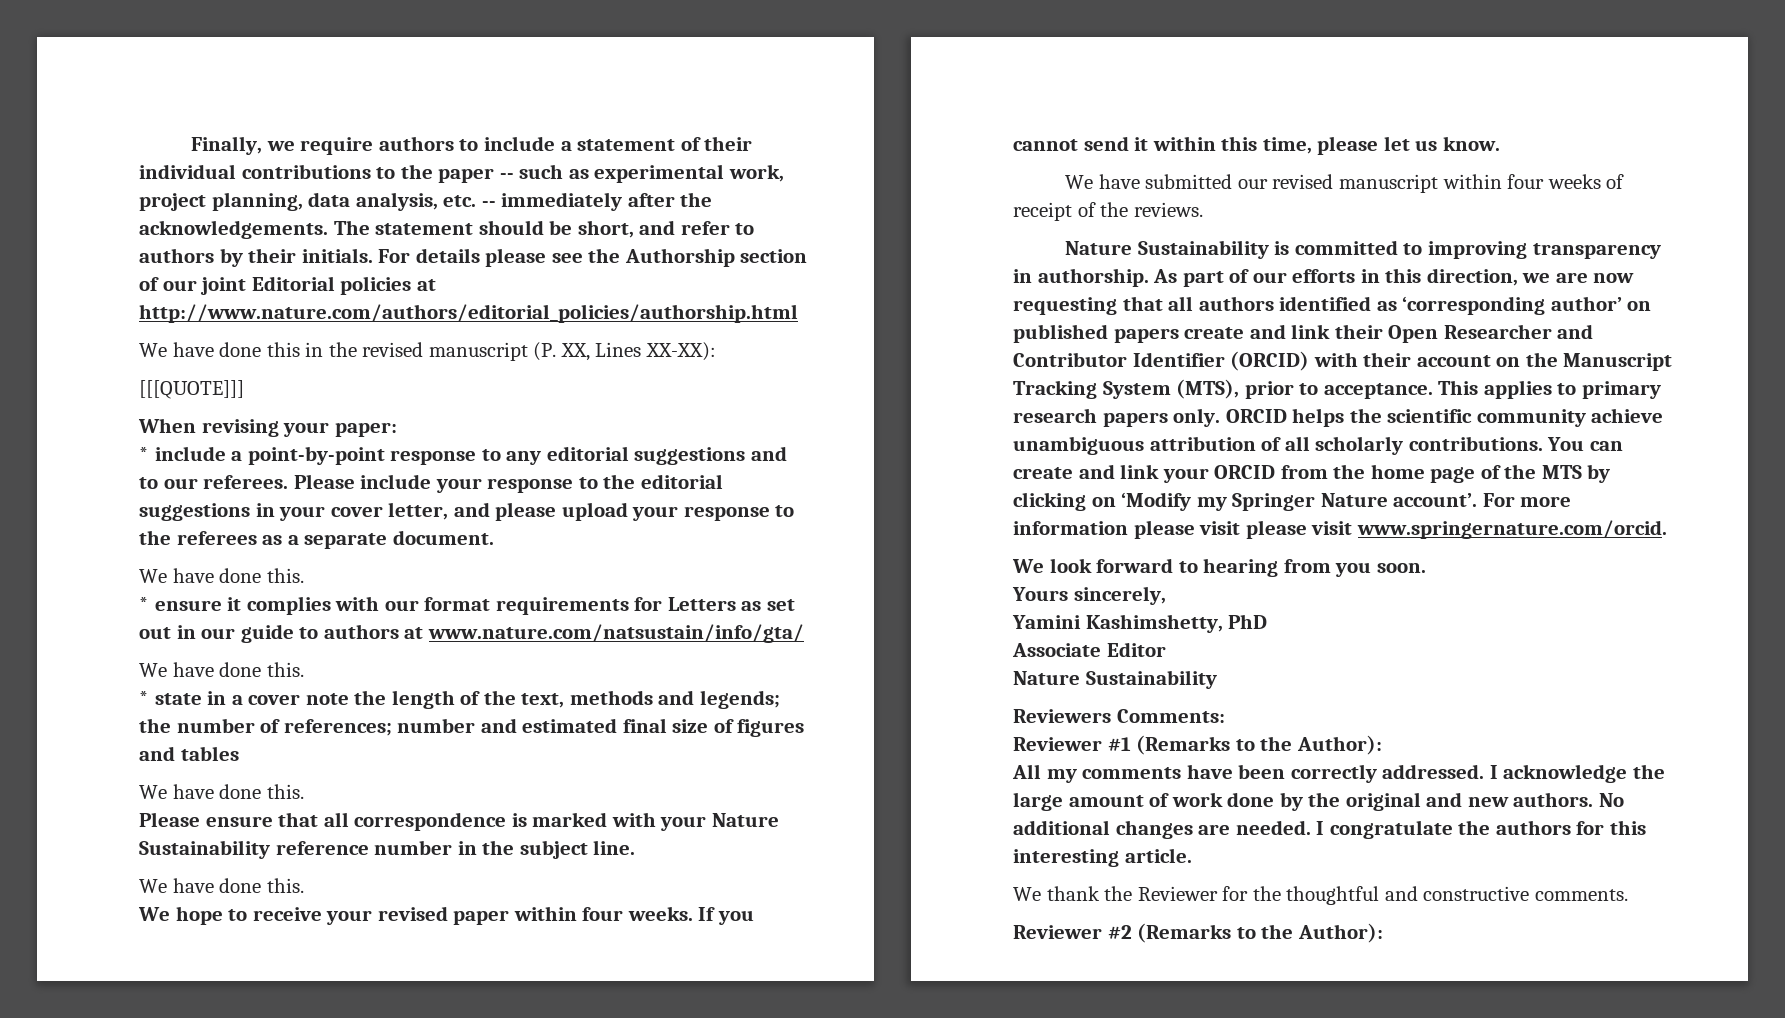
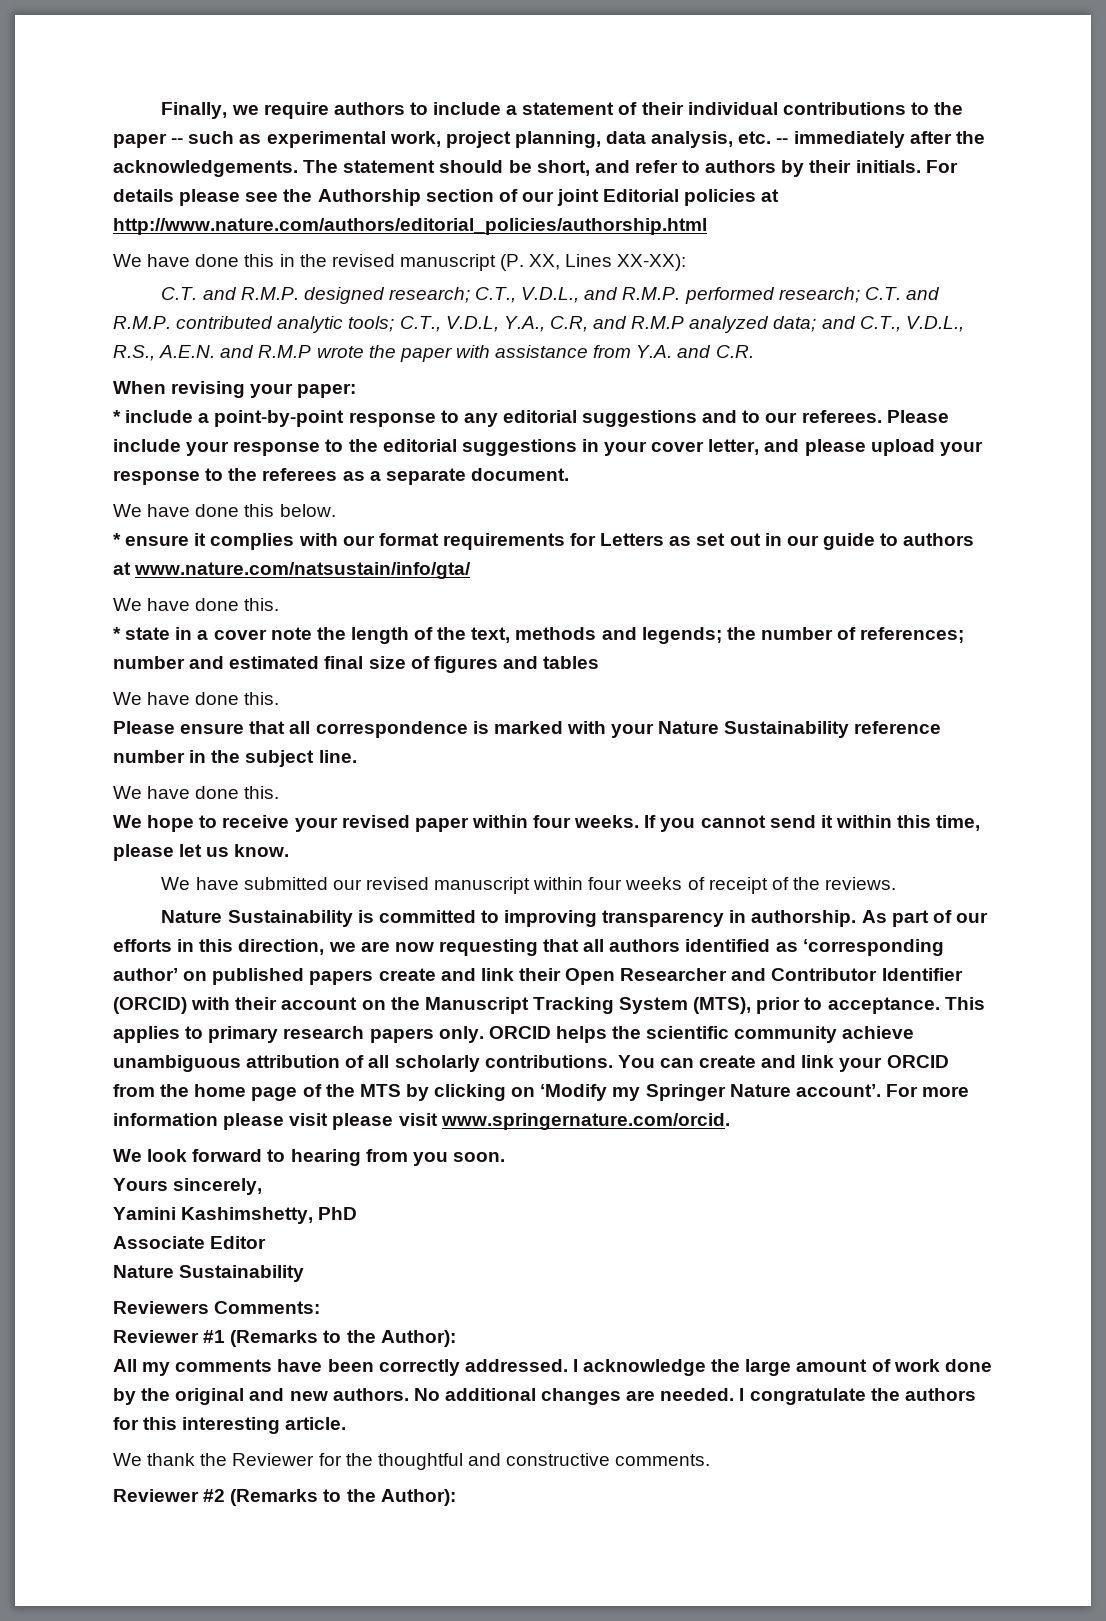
[139,380,244,399] [[[QUOTE]]] -> [161,287,940,304] [113,316,964,333] [113,345,754,362] C.T. and R.M.P. designed research; C.T., V.D.L., and R.M.P. performed research; C.T. and R.M.P. contributed analytic tools; C.T., V.D.L, Y.A., C.R, and R.M.P analyzed data; and C.T., V.D.L., R.S., A.E.N. and R.M.P wrote the paper with assistance from Y.A. and C.R.
[266,568,304,583] this. -> [244,504,336,517] this below.

